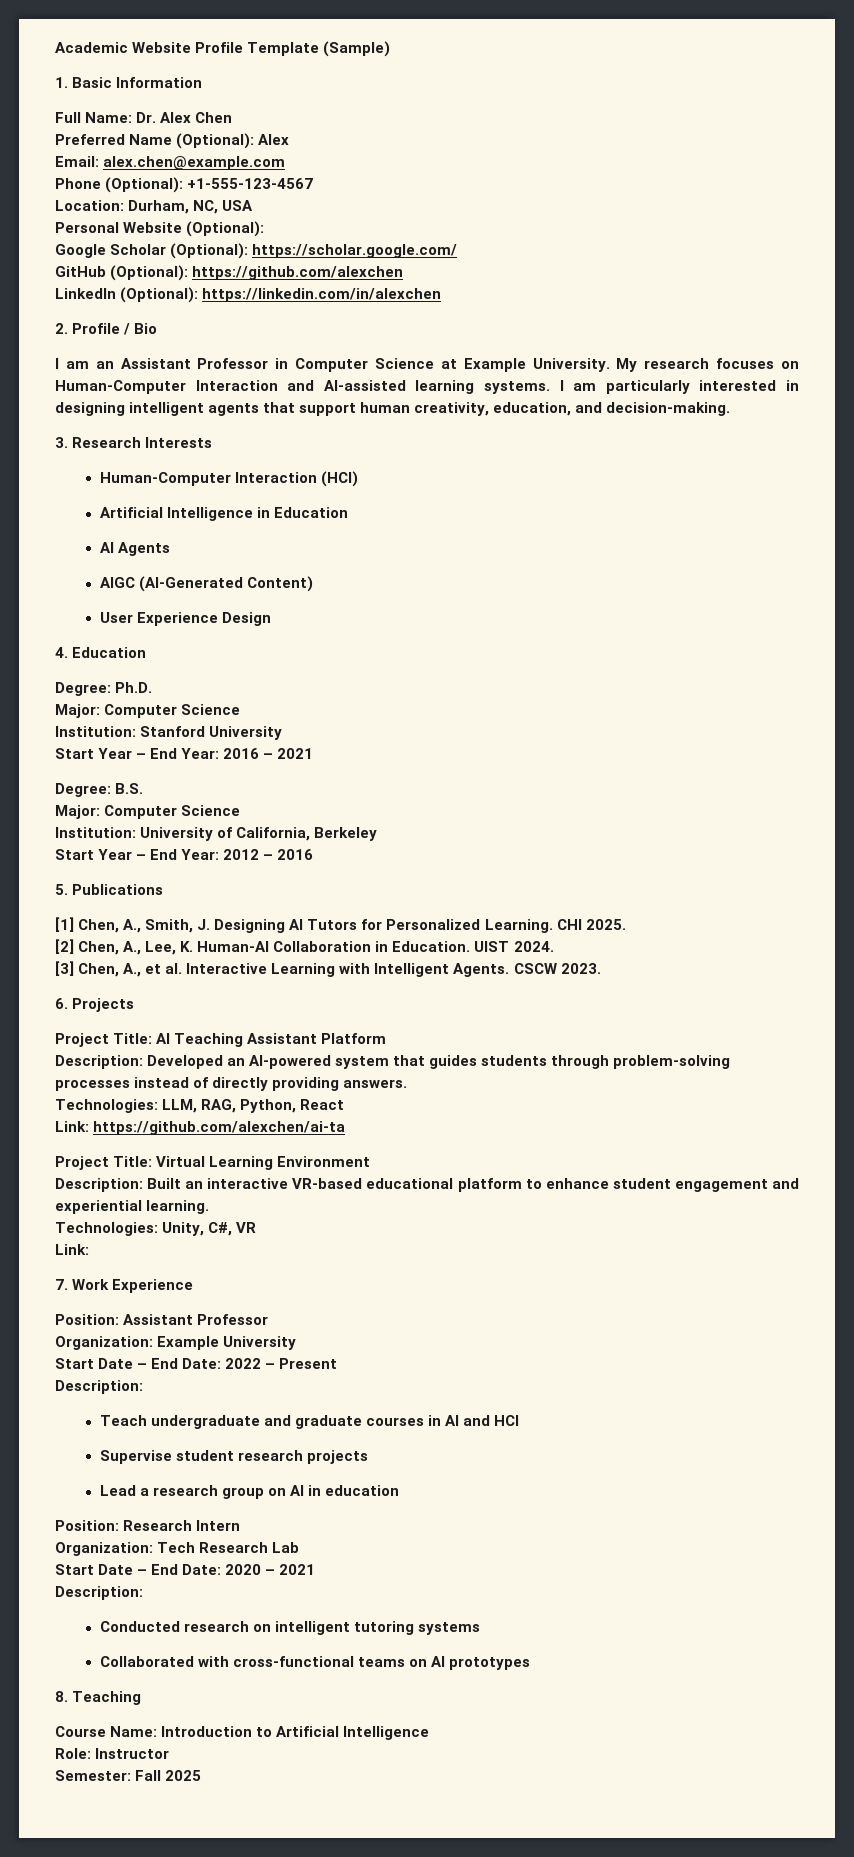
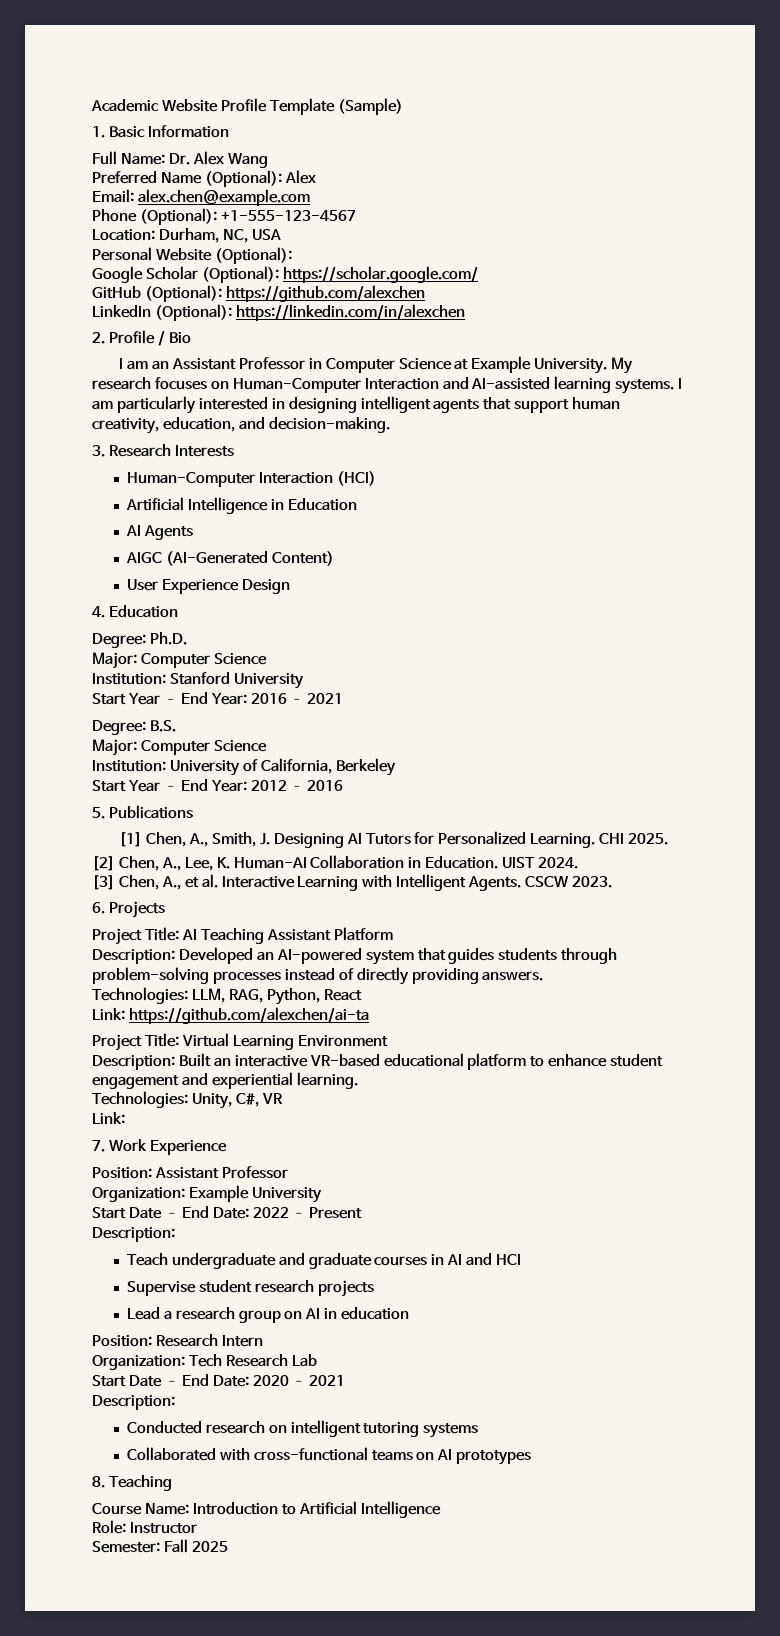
[195,112,233,123] Chen -> [227,153,268,168] Wang

